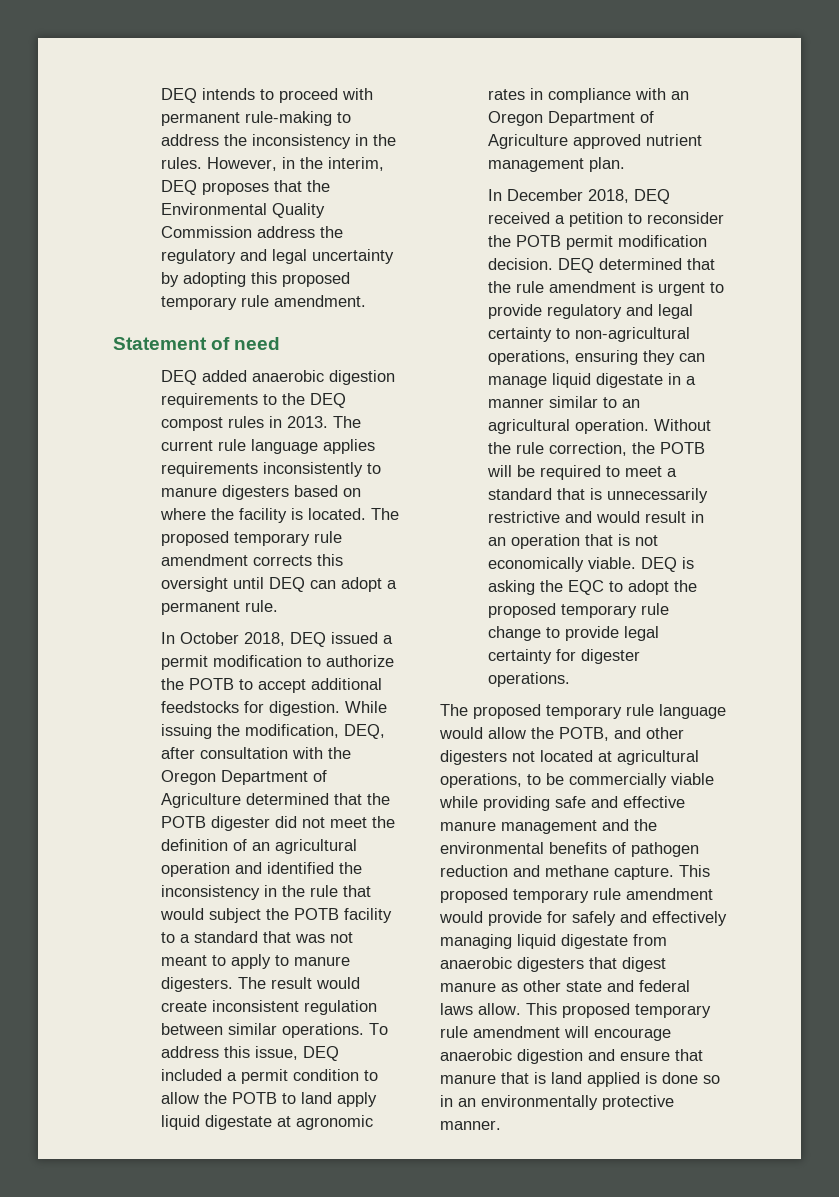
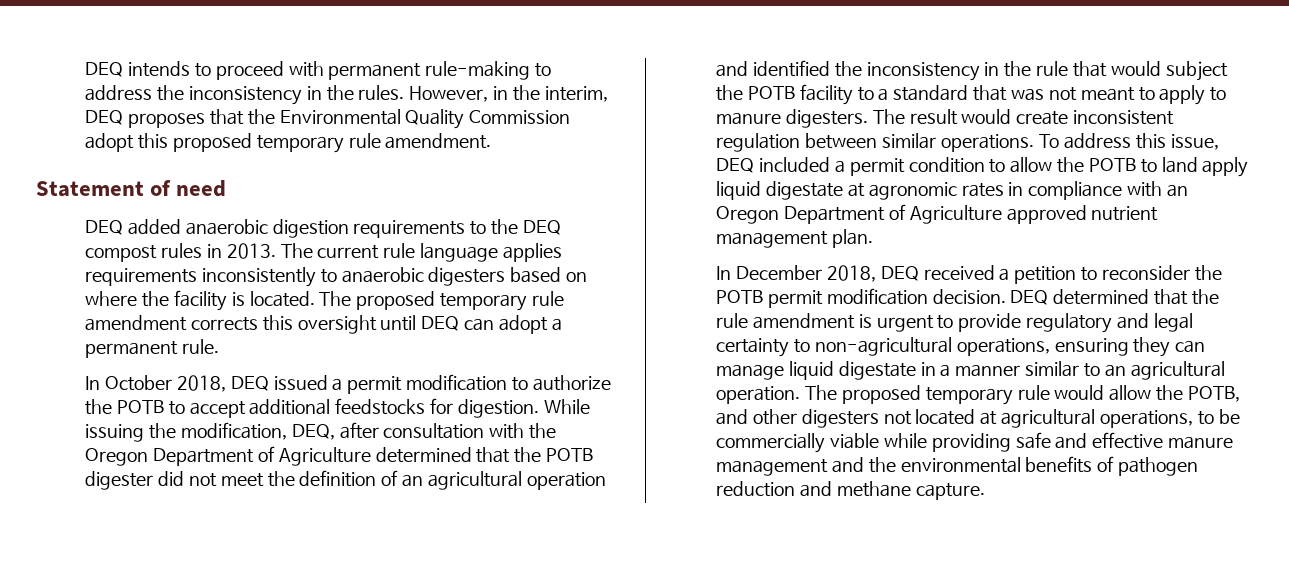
[256,226,343,238] [160,249,394,264] [160,272,246,287] address the regulatory and legal uncertainty by adopting -> [85,133,135,152] adopt
[160,487,217,497] manure -> [341,267,424,283] anaerobic
[653,419,711,431] [487,442,705,456] [486,465,677,480] [487,488,708,503] [487,511,704,523] [487,534,658,549] [487,557,694,572] [487,580,697,595] [487,603,669,618] [487,626,659,641] [487,649,640,664] [487,672,570,687] [440,704,726,719] Without the rule correction, the POTB will be required to meet a standard that is unnecessarily restrictive and would result in an operation that is not economically viable. DEQ is asking the EQC to adopt the proposed temporary rule change to provide legal certainty for digester operations. // The proposed temporary rule language -> [804,385,1050,405] The proposed temporary rule
[679,865,710,877] [440,888,713,903] [439,911,727,926] [440,934,667,949] [440,957,666,972] [440,980,690,992] [440,1003,711,1018] [440,1026,671,1041] [440,1049,703,1064] [440,1072,720,1087] [440,1095,674,1110] [440,1120,501,1130] This proposed temporary rule amendment would provide for safely and effectively managing liquid digestate from anaerobic digesters that digest manure as other state and federal laws allow. This proposed temporary rule amendment will encourage anaerobic digestion and ensure that manure that is land applied is done so in an environmentally protective manner. -> (985, 491) none

